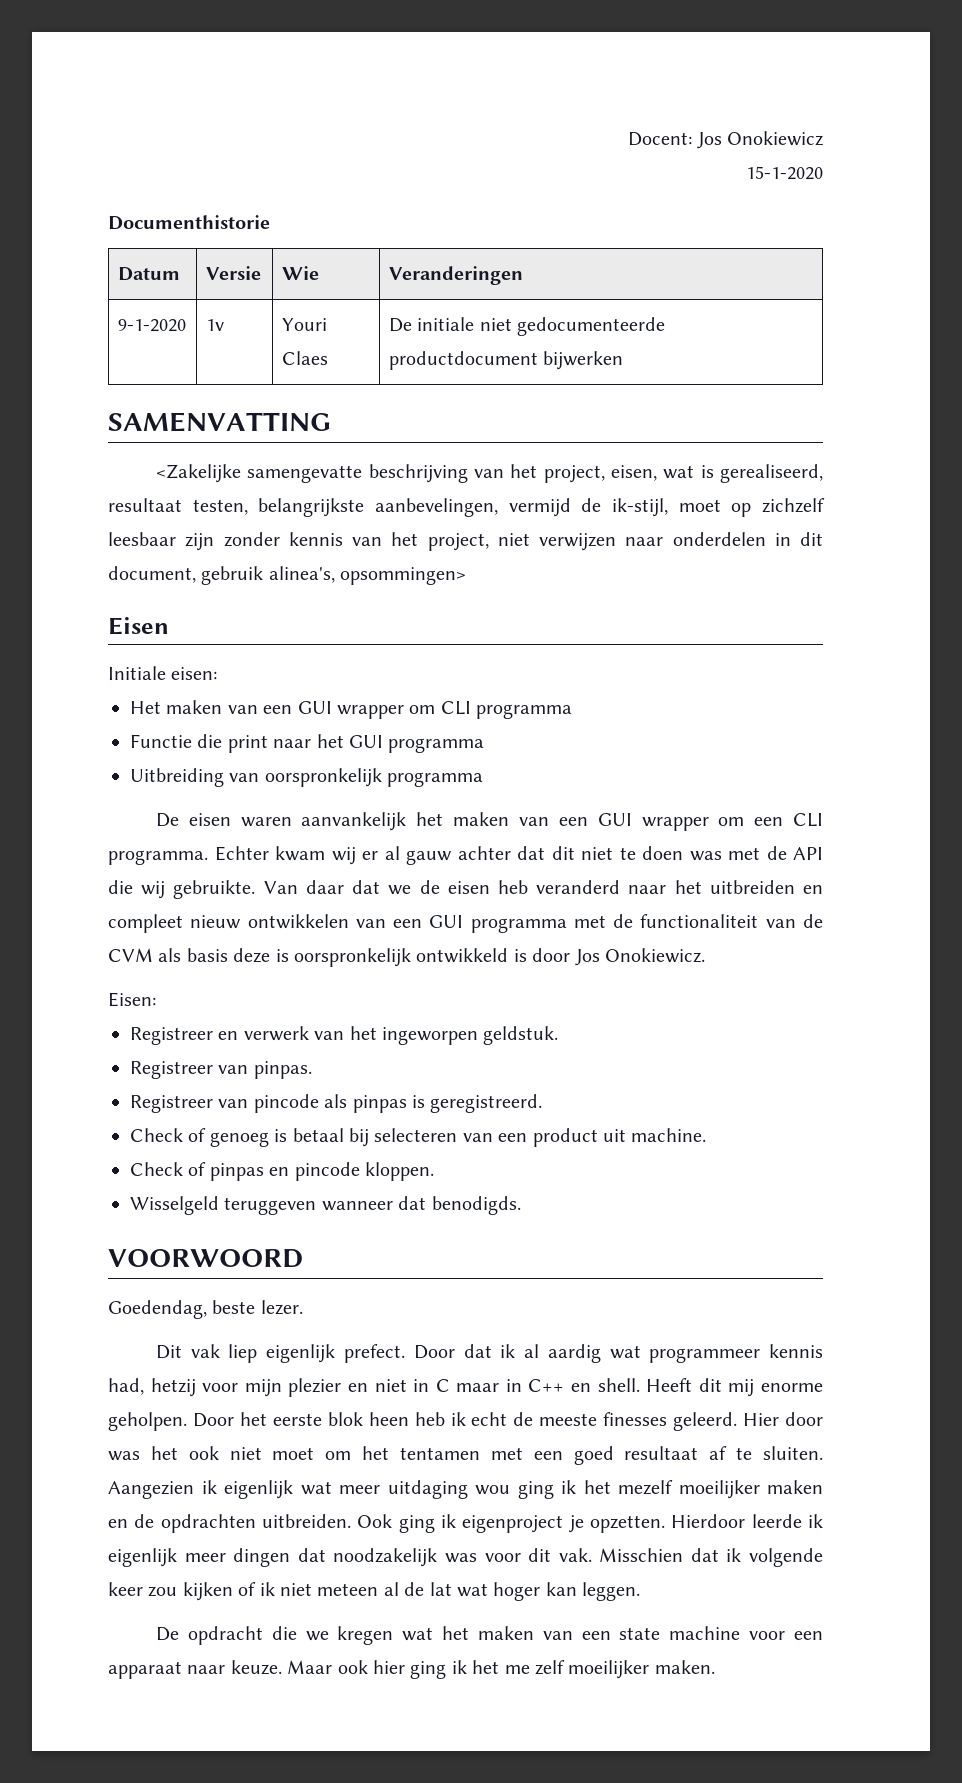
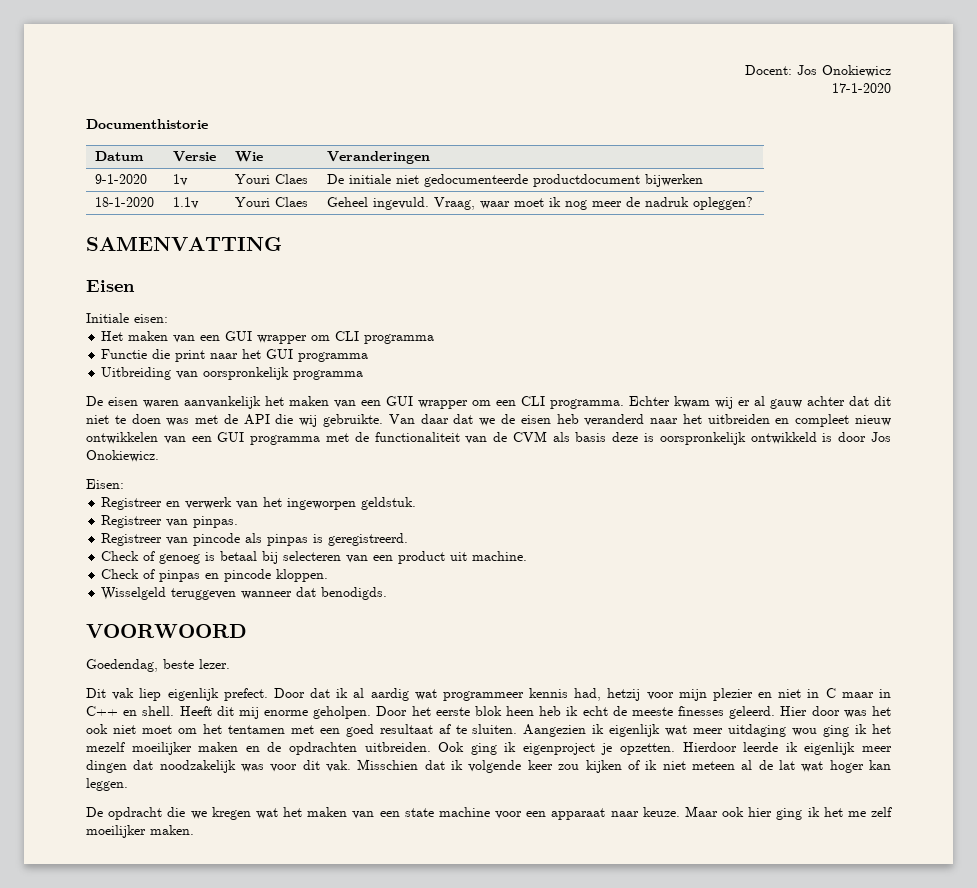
[746,166,823,180] 15-1-2020 -> [832,83,891,93] 17-1-2020
[108,412,331,432] [155,464,823,483] [108,498,825,517] [108,532,823,551] [108,566,467,585] // SAMENVATTING // <Zakelijke samengevatte beschrijving van het project, eisen, wat is gerealiseerd, resultaat testen, belangrijkste aanbevelingen, vermijd de ik-stijl, moet op zichzelf leesbaar zijn zonder kennis van het project, niet verwijzen naar onderdelen in dit document, gebruik alinea's, opsommingen> -> [95,197,155,207] [173,197,200,209] [235,197,309,207] [327,197,754,210] [86,236,282,251] // 18-1-2020 | 1.1v | Youri Claes | Geheel ingevuld. Vraag, waar moet ik nog meer de nadruk opleggen? // SAMENVATTING

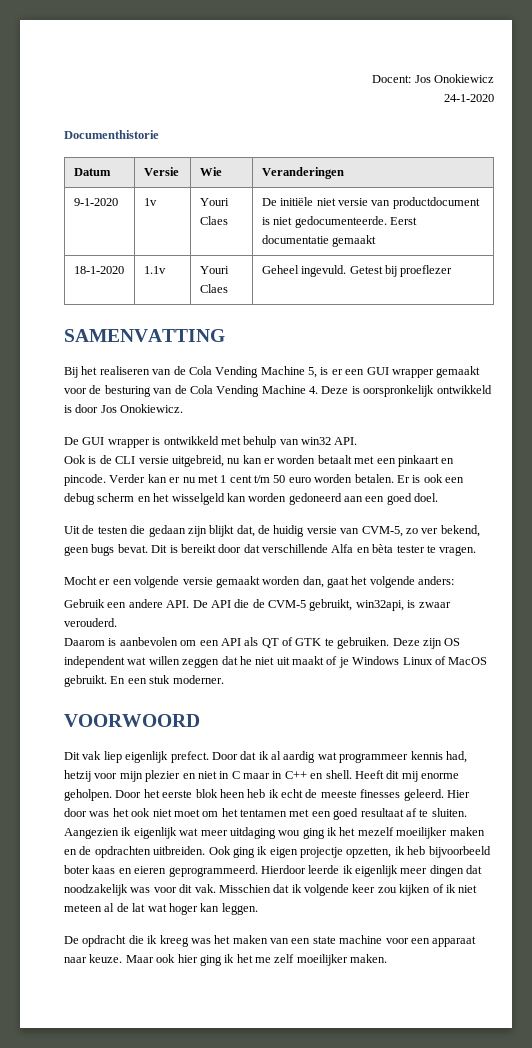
[832,83,891,93] 17-1-2020 -> [444,94,494,102] 24-1-2020
[349,174,704,187] initiale niet gedocumenteerde productdocument bijwerken -> [280,197,480,209] [261,216,417,228] [261,235,377,247] initiële niet versie van productdocument is niet gedocumenteerde. Eerst documentatie gemaakt
[434,197,754,210] [86,236,282,251] [86,280,135,292] [86,313,168,323] [101,331,435,344] [101,349,369,362] [101,367,364,380] [86,396,891,409] [86,414,891,427] [86,431,639,445] Vraag, waar moet ik nog meer de nadruk opleggen? // SAMENVATTING // Eisen // Initiale eisen: // Het maken van een GUI wrapper om CLI programma // Functie die print naar het GUI programma // Uitbreiding van oorspronkelijk programma // De eisen waren aanvankelijk het maken van een GUI wrapper om een CLI programma. Echter kwam wij er al gauw achter dat dit niet te doen was met de API die wij gebruikte. Van daar dat we de eisen heb veranderd naar het uitbreiden en compleet nieuw ontwikkelen van een GUI programma met de functionaliteit van de CVM als basis deze -> [349,265,453,277] [64,329,225,342] [64,366,481,378] [64,385,349,397] Getest bij proeflezer // SAMENVATTING // Bij het realiseren van de Cola Vending Machine 5, is er een GUI wrapper gemaakt voor de besturing van de Cola Vending Machine 4. Deze
[86,479,124,489] [101,497,417,510] [101,515,239,528] [101,533,409,546] [101,551,528,564] [101,569,329,582] [101,587,388,600] [86,624,247,638] [86,659,230,672] Eisen: // Registreer en verwerk van het ingeworpen geldstuk. // Registreer van pinpas. // Registreer van pincode als pinpas is geregistreerd. // Check of genoeg is betaal bij selecteren van een product uit machine. // Check of pinpas en pincode kloppen. // Wisselgeld teruggeven wanneer dat benodigds. // VOORWOORD // Goedendag, beste lezer. -> [64,436,358,448] [64,455,455,467] [64,474,464,486] [64,493,439,505] [64,525,480,537] [64,544,477,556] [64,576,455,588] [64,599,451,611] [64,618,117,627] [64,637,461,649] [64,656,488,668] [64,675,224,687] [64,714,200,727] De GUI wrapper is ontwikkeld met behulp van win32 API. // Ook is de CLI versie uitgebreid, nu kan er worden betaalt met een pinkaart en pincode. Verder kan er nu met 1 cent t/m 50 euro worden betalen. Er is ook een debug scherm en het wisselgeld kan worden gedoneerd aan een goed doel. // Uit de testen die gedaan zijn blijkt dat, de huidig versie van CVM-5, zo ver bekend, geen bugs bevat. Dit is bereikt door dat verschillende Alfa en bèta tester te vragen. // Mocht er een volgende versie gemaakt worden dan, gaat het volgende anders: // Gebruik een andere API. De API die de CVM-5 gebruikt, win32api, is zwaar verouderd. // Daarom is aanbevolen om een API als QT of GTK te gebruiken. Deze zijn OS independent wat willen zeggen dat he niet uit maakt of je Windows Linux of MacOS gebruikt. En een stuk moderner. // VOORWOORD
[522,743,676,755] eigenproject je opzetten. -> [269,846,491,858] [64,865,258,877] eigen projectje opzetten, ik heb bijvoorbeeld boter kaas en eieren geprogrammeerd.
[190,807,278,820] we kregen wat -> [147,935,211,947] ik kreeg was

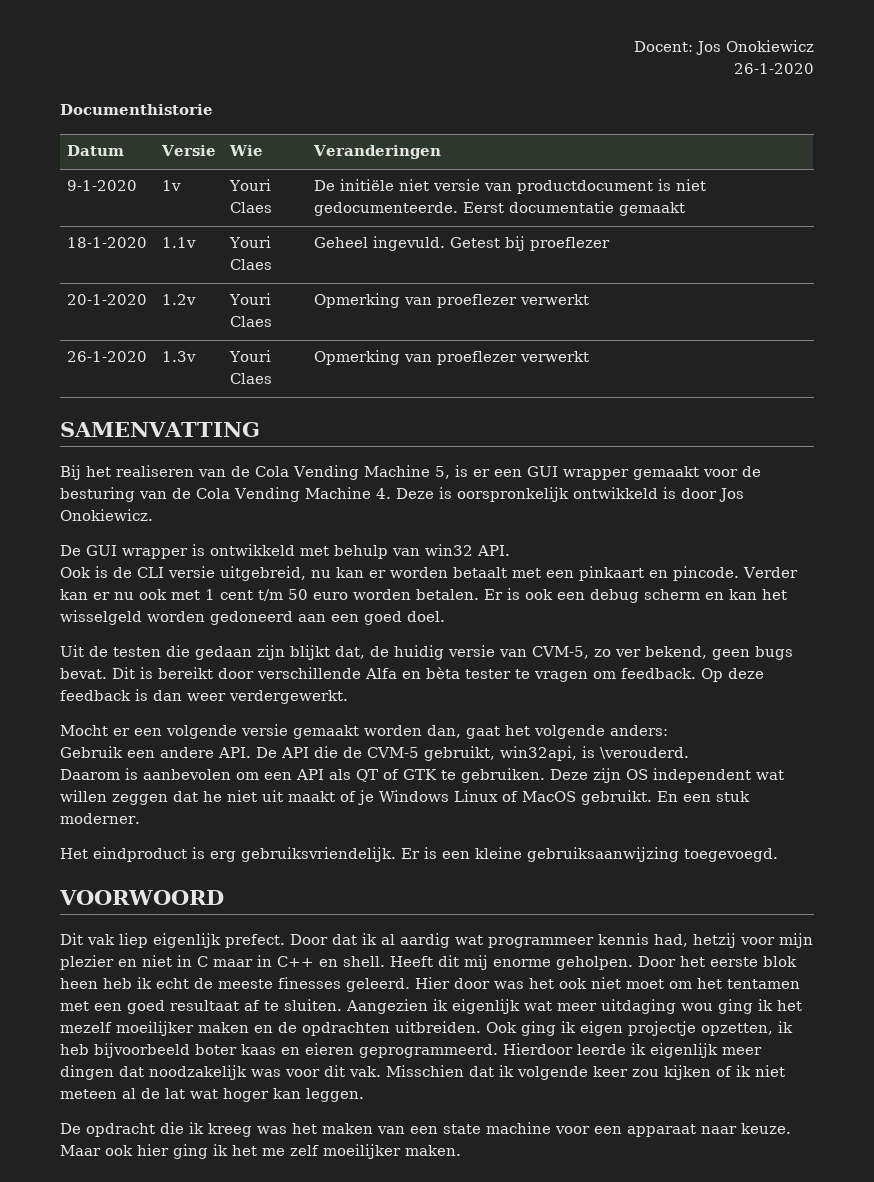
[444,94,494,102] 24-1-2020 -> [734,63,814,74] 26-1-2020
(453, 271) none -> [67,294,148,305] [162,294,197,305] [229,293,272,305] [230,316,273,327] [314,293,590,308] [67,351,148,362] [162,351,197,362] [229,350,272,362] [230,373,273,384] [314,350,590,365] // 20-1-2020 | 1.2v | Youri Claes | Opmerking van proeflezer verwerkt // 26-1-2020 | 1.3v | Youri Claes | Opmerking van proeflezer verwerkt
(196, 480) none -> [139,589,167,600] ook
(151, 499) none -> [729,589,757,600] kan
[226,493,246,502] kan -> (142, 617) none
[243,544,260,553] dat -> (254, 673) none
[439,546,477,556] vragen. -> [534,668,764,682] [60,689,348,704] vragen om feedback. Op deze feedback is dan weer verdergewerkt.
[418,602,451,608] [64,618,117,627] zwaar verouderd. -> [600,747,689,759] \verouderd.
(224, 679) none -> [60,847,778,862] // Het eindproduct is erg gebruiksvriendelijk. Er is een kleine gebruiksaanwijzing toegevoegd.

